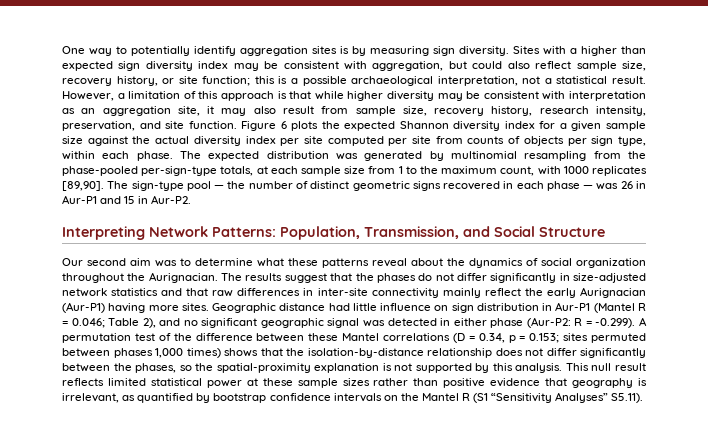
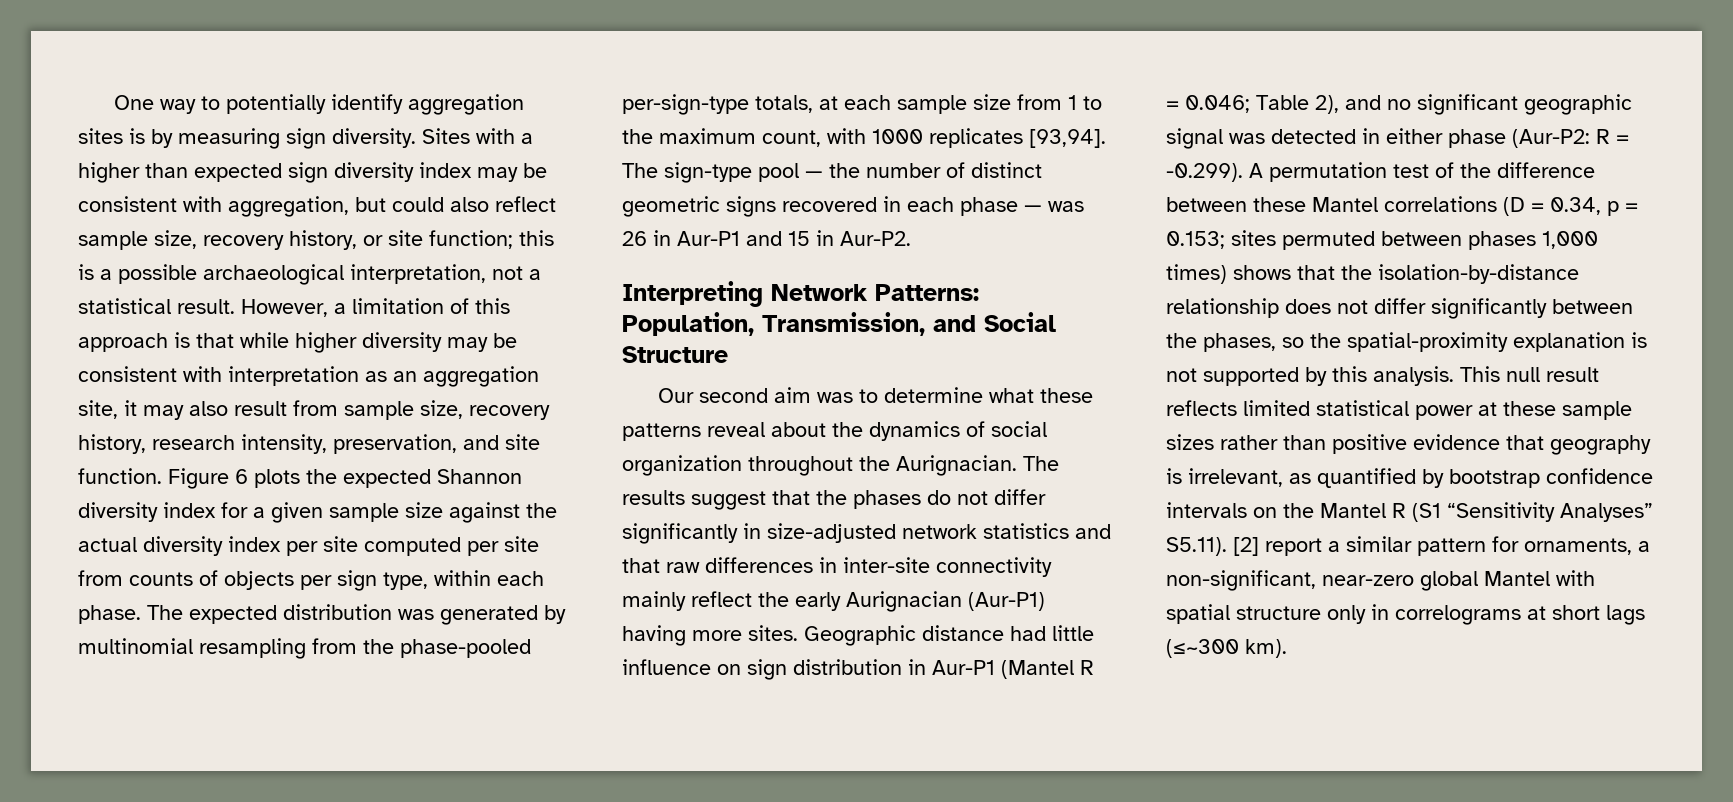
[62,181,104,191] [89,90]. -> [1029,129,1106,148] [93,94].
(644, 398) none -> [1233,536,1650,556] [1166,570,1595,591] [1166,604,1645,625] [1166,639,1287,658] [2] report a similar pattern for ornaments, a non-significant, near-zero global Mantel with spatial structure only in correlograms at short lags (≤~300 km).

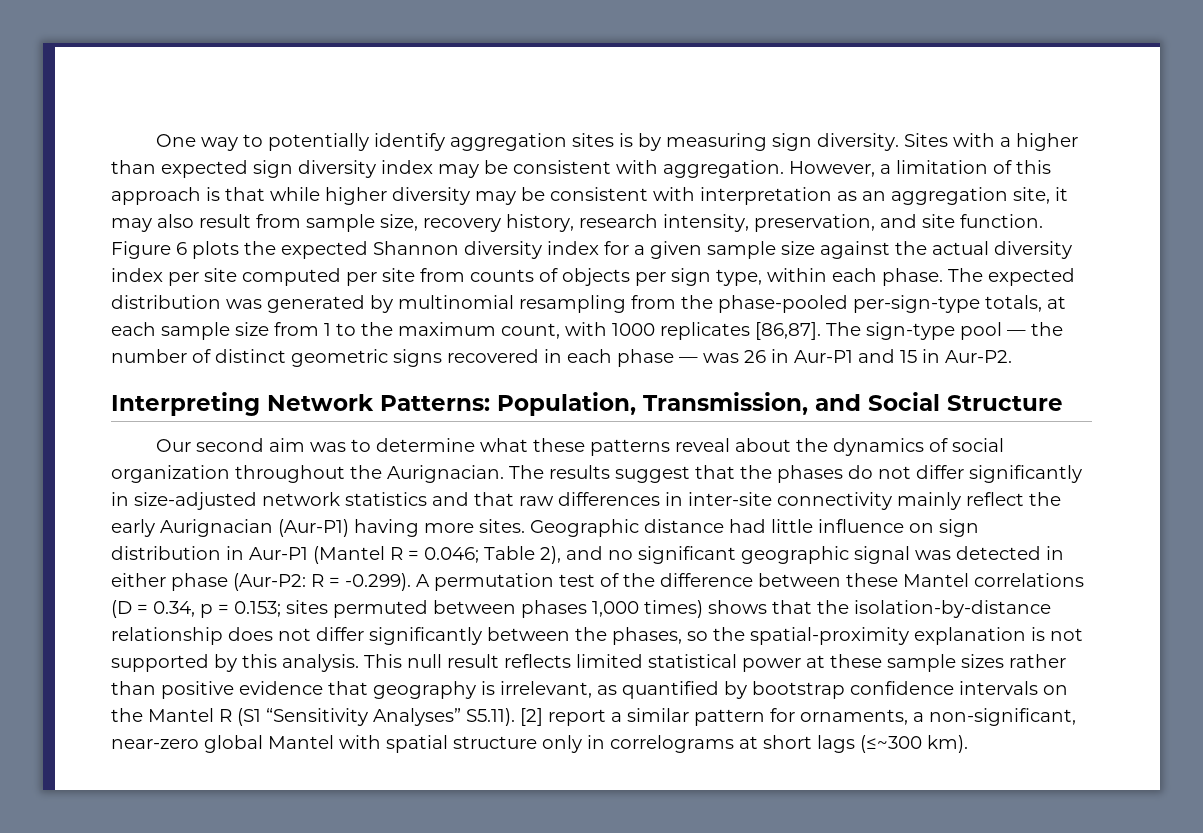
[228,196,556,217] [78,230,554,250] [78,264,541,285] [78,298,235,314] aggregation, but could also reflect sample size, recovery history, or site function; this is a possible archaeological interpretation, not a statistical result. -> [663,160,784,178] aggregation.
[1029,129,1106,148] [93,94]. -> [755,322,821,340] [86,87].

